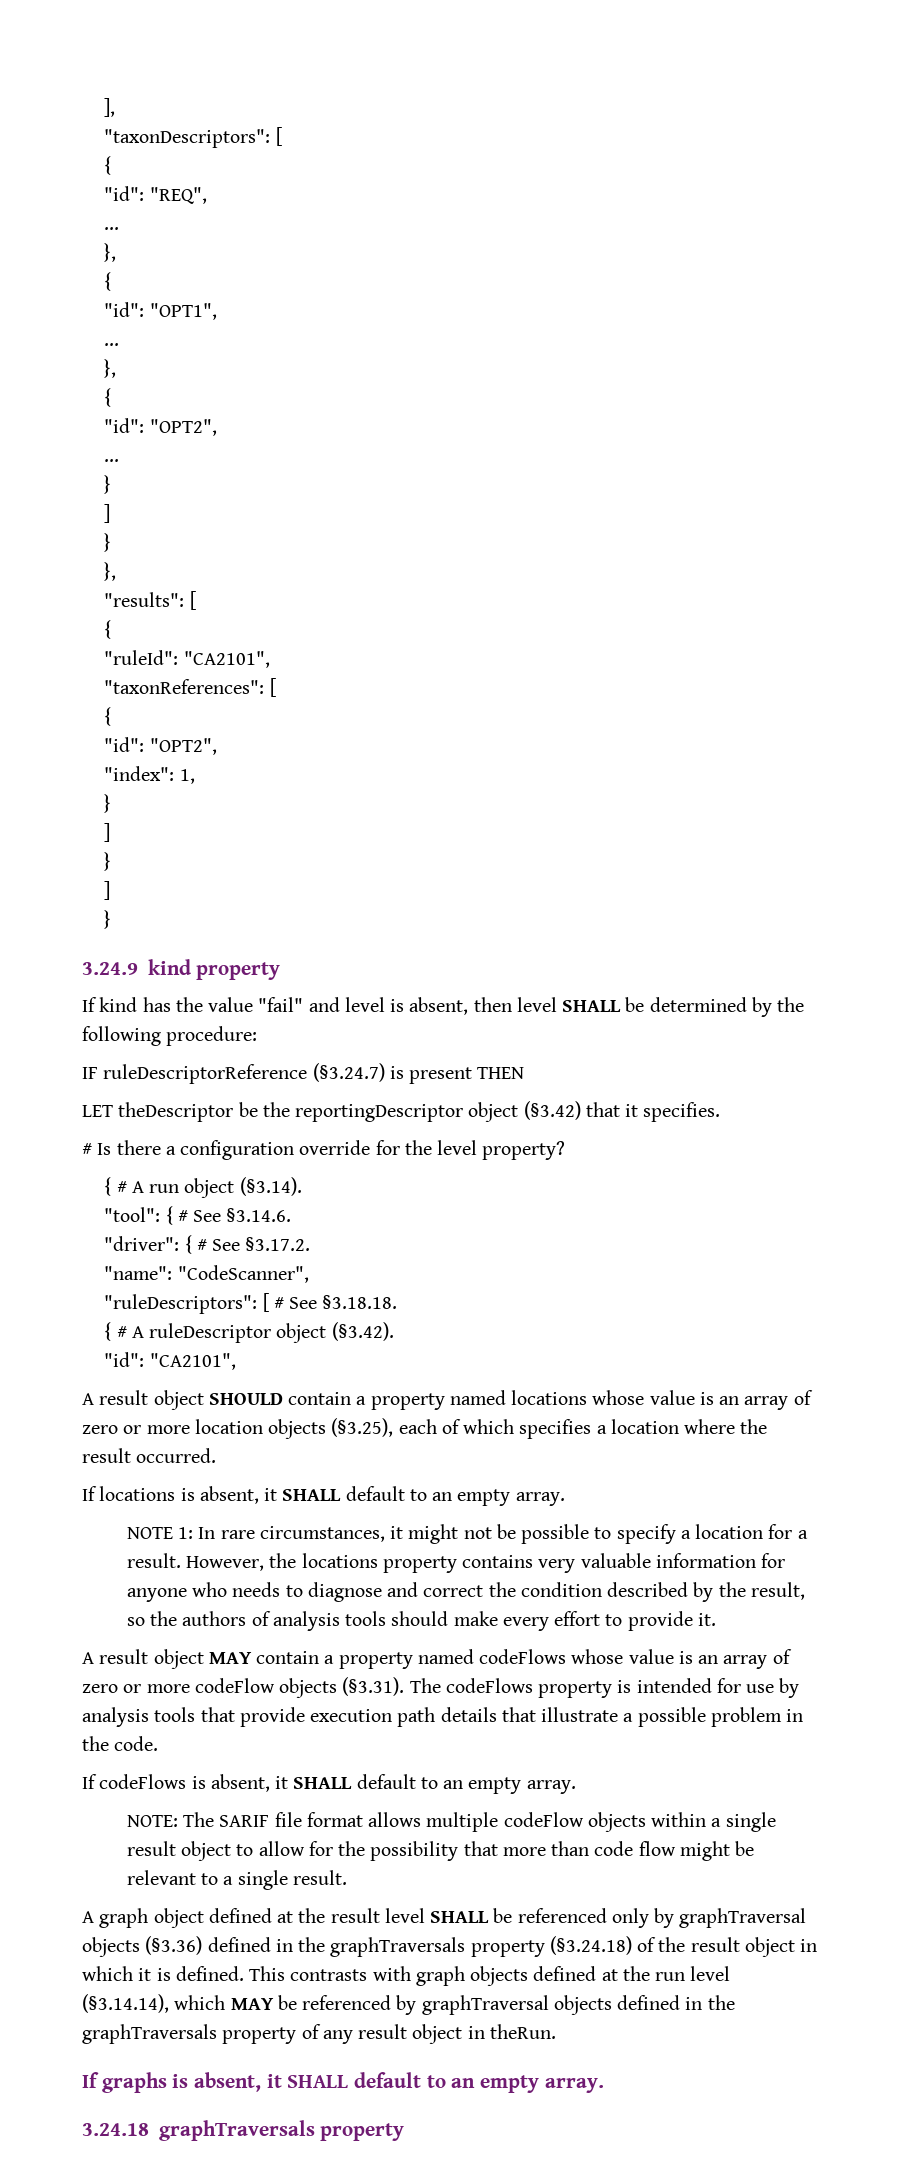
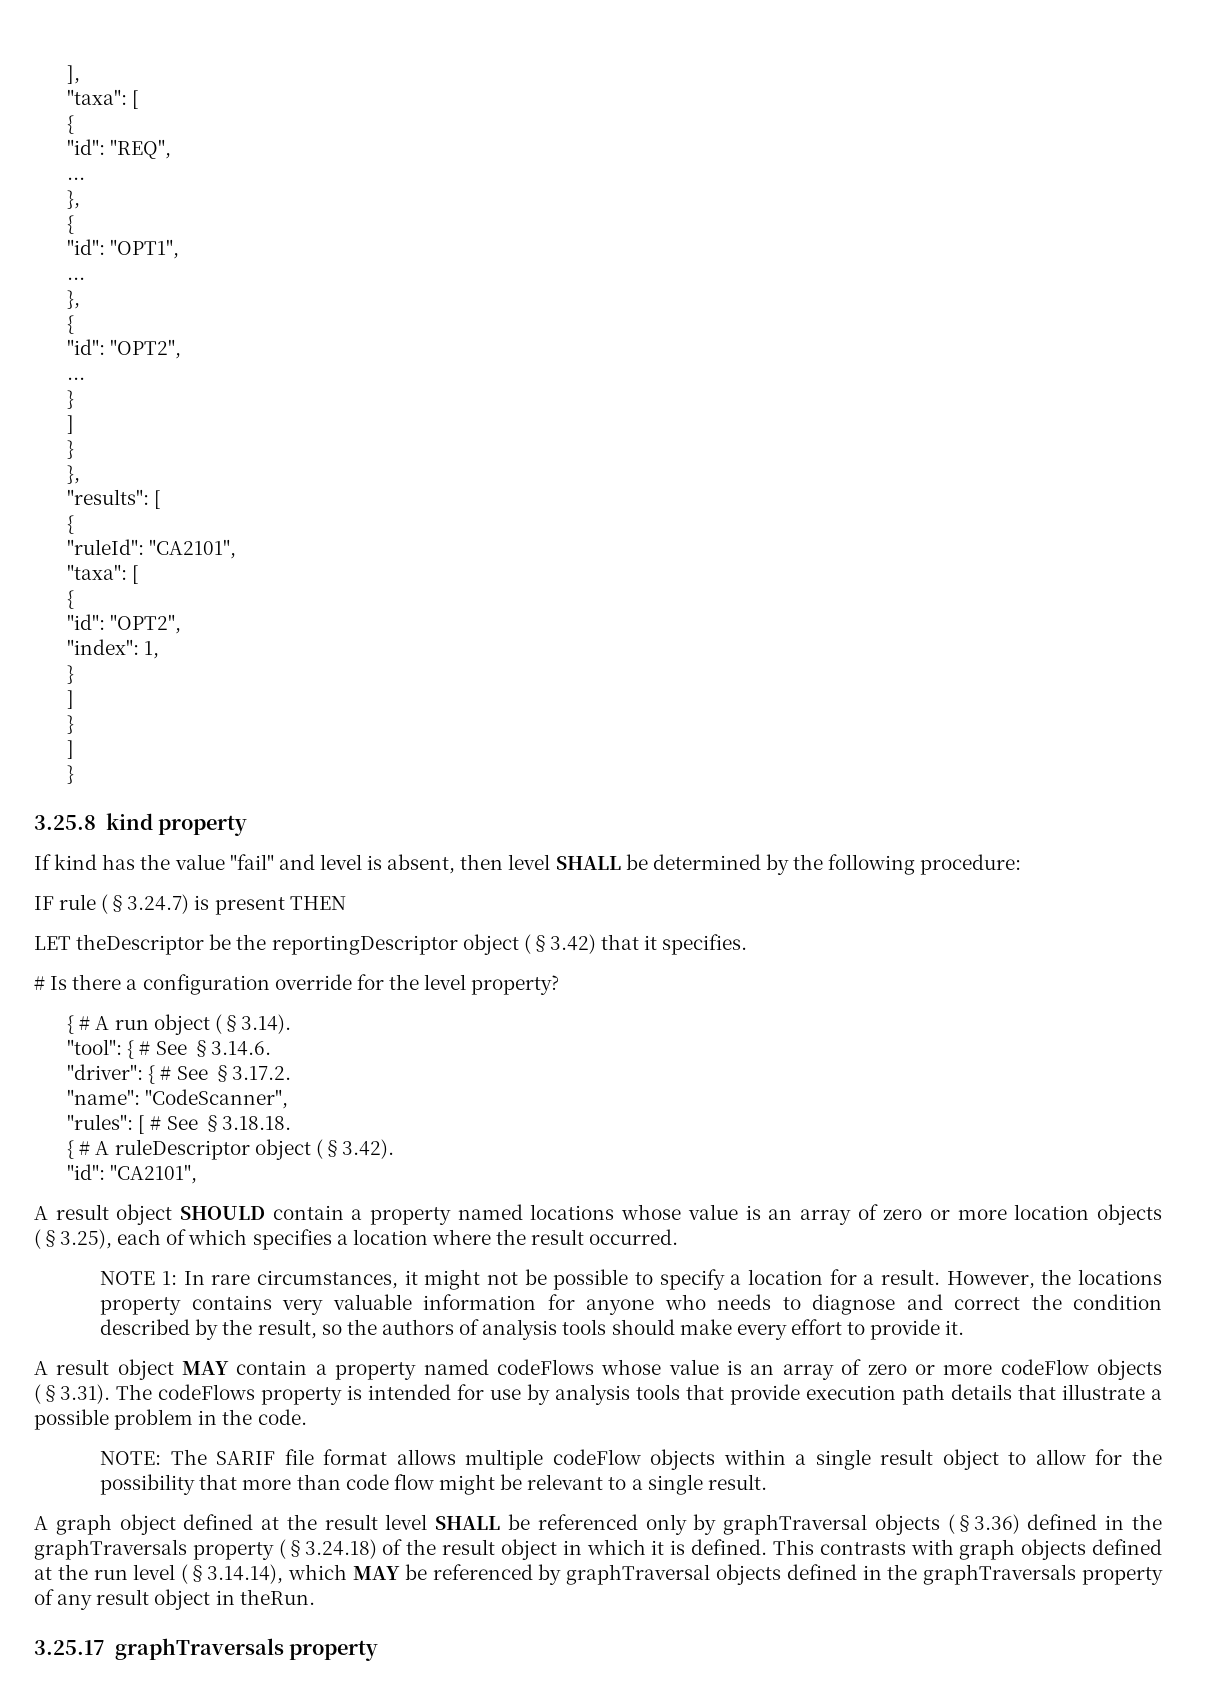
[104,129,271,148] "taxonDescriptors": -> [67,89,128,105] "taxa":
[104,679,265,694] "taxonReferences": -> [67,564,128,580] "taxa":
[82,962,138,975] 3.24.9 -> [34,815,96,830] 3.25.8
[103,1064,308,1084] ruleDescriptorReference -> [59,894,97,910] rule
[104,1294,258,1314] "ruleDescriptors": -> [67,1114,134,1130] "rules":
[82,1486,565,1506] // If locations is absent, it SHALL default to an empty array. -> (679, 1237) none
[82,1774,576,1794] // If codeFlows is absent, it SHALL default to an empty array. -> (307, 1417) none
[82,2072,604,2093] [82,2123,149,2136] If graphs is absent, it SHALL default to an empty array. // 3.24.18 -> [34,1640,105,1655] 3.25.17

